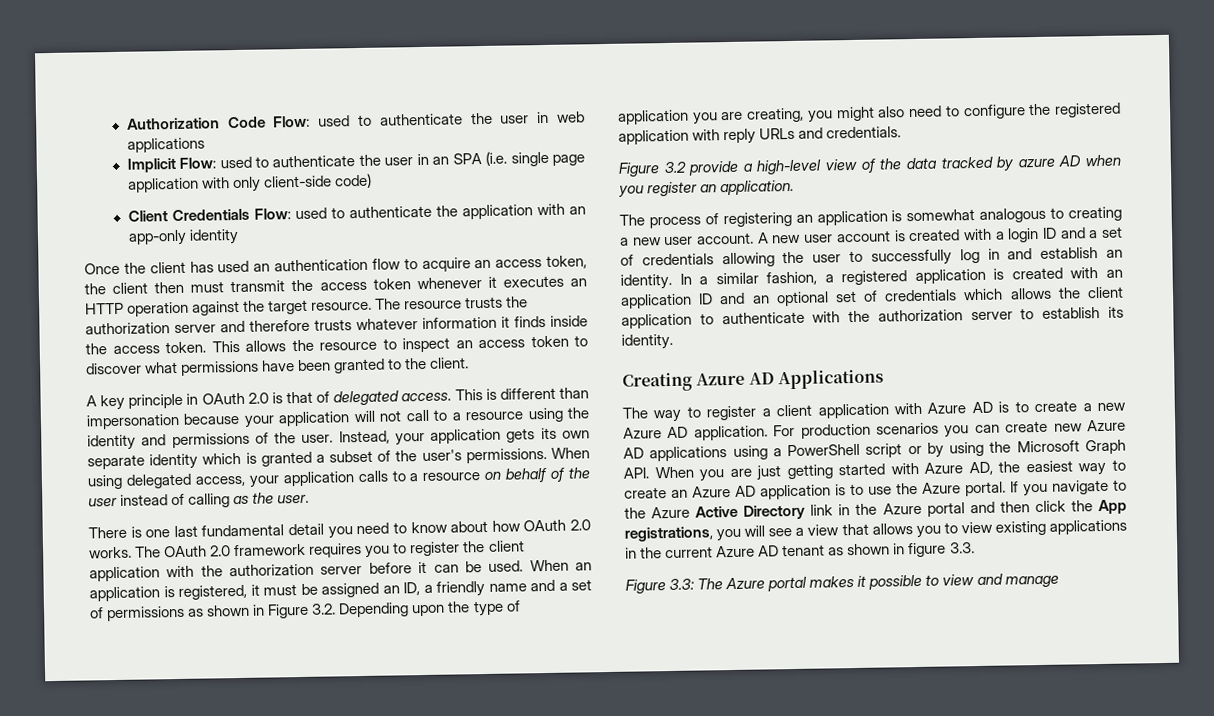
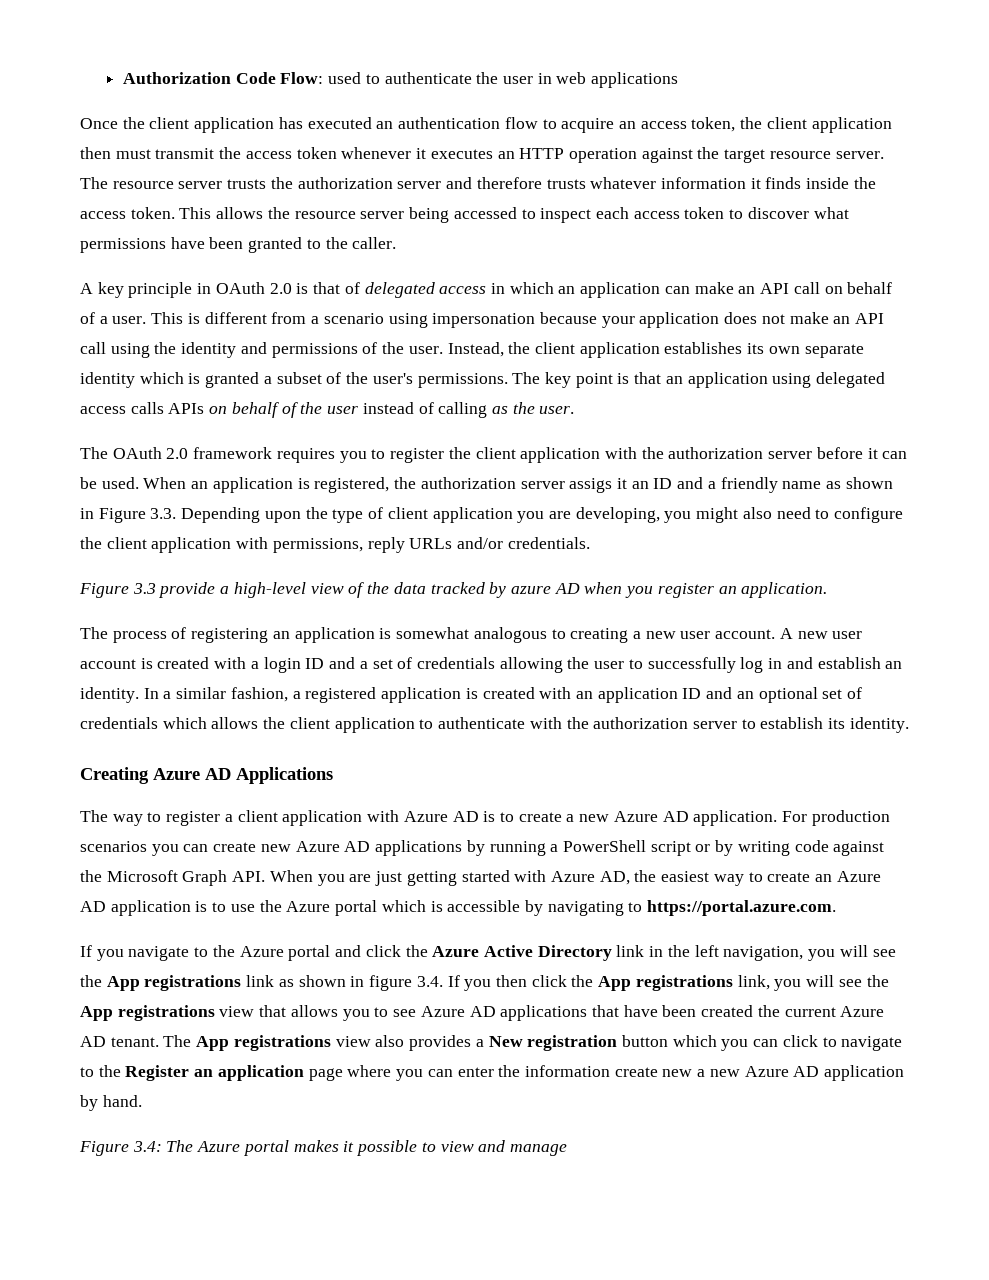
[126,151,586,173] [127,173,372,193] [127,203,586,222] [127,228,239,246] // Implicit Flow: used to authenticate the user in an SPA (i.e. single page application with only client-side code) // Client Credentials Flow: used to authenticate the application with an app-only identity -> (679, 80) none
[189,260,250,273] has used -> [194,117,372,133] application has executed
(149, 288) none -> [811,117,892,133] application
[311,301,373,311] resource. -> [769,151,884,159] resource server.
(463, 305) none -> [178,181,223,189] server
(377, 346) none -> [360,207,517,223] server being accessed
[455,340,473,349] an -> [595,207,629,219] each
[429,357,470,369] client. -> [352,237,397,249] caller.
[401,387,589,402] [86,409,524,430] access. This is different than impersonation because your application will not call to a resource -> [439,282,893,298] [80,312,885,328] [80,342,106,354] access in which an application can make an API call on behalf of a user. This is different from a scenario using impersonation because your application does not make an API call
[394,428,536,446] your application gets -> [508,342,743,358] the client application establishes
[551,447,590,459] [87,470,481,490] When using delegated access, your application calls to a resource -> [512,372,886,388] [80,402,205,414] The key point is that an application using delegated access calls APIs
[88,519,592,539] [89,546,132,559] There is one last fundamental detail you need to know about how OAuth 2.0 works. -> (575, 410) none
[250,579,592,598] [89,605,186,622] it must be assigned an ID, a friendly name and a set of permissions -> [394,477,822,493] the authorization server assigs it an ID and a friendly name
[311,603,337,615] 3.2. -> [150,508,177,519] 3.3.
(521, 606) none -> [387,507,428,519] client
[746,107,805,123] creating, -> [575,507,660,523] developing,
[1054,102,1121,118] [618,129,721,145] registered application with -> [106,537,363,553] client application with permissions,
[798,127,824,139] and -> [457,537,504,549] and/or
[663,161,687,174] 3.2 -> [132,583,156,594] 3.3
[732,445,768,460] using -> [466,840,546,856] by running
[949,441,985,457] using -> [737,840,885,856] writing code against
[965,481,1006,497] portal. -> [335,900,837,916] portal which is accessible by navigating to https://portal.azure.com. //
(691, 512) none -> [288,945,480,961] portal and click the Azure
[882,501,995,517] Azure portal and -> [694,945,896,961] [80,975,492,991] left navigation, you will see the App registrations link as shown in figure 3.4. If you
[624,525,805,542] registrations, you will see a -> [635,975,889,991] [80,1005,215,1021] registrations link, you will see the App registrations
[960,519,1127,536] [625,542,975,559] [625,578,696,594] view existing applications in the current Azure AD tenant as shown in figure 3.3. // Figure 3.3: -> [393,1005,885,1021] [80,1035,903,1051] [80,1065,905,1081] [80,1095,142,1111] [79,1141,162,1156] see Azure AD applications that have been created the current Azure AD tenant. The App registrations view also provides a New registration button which you can click to navigate to the Register an application page where you can enter the information create new a new Azure AD application by hand. // Figure 3.4:

